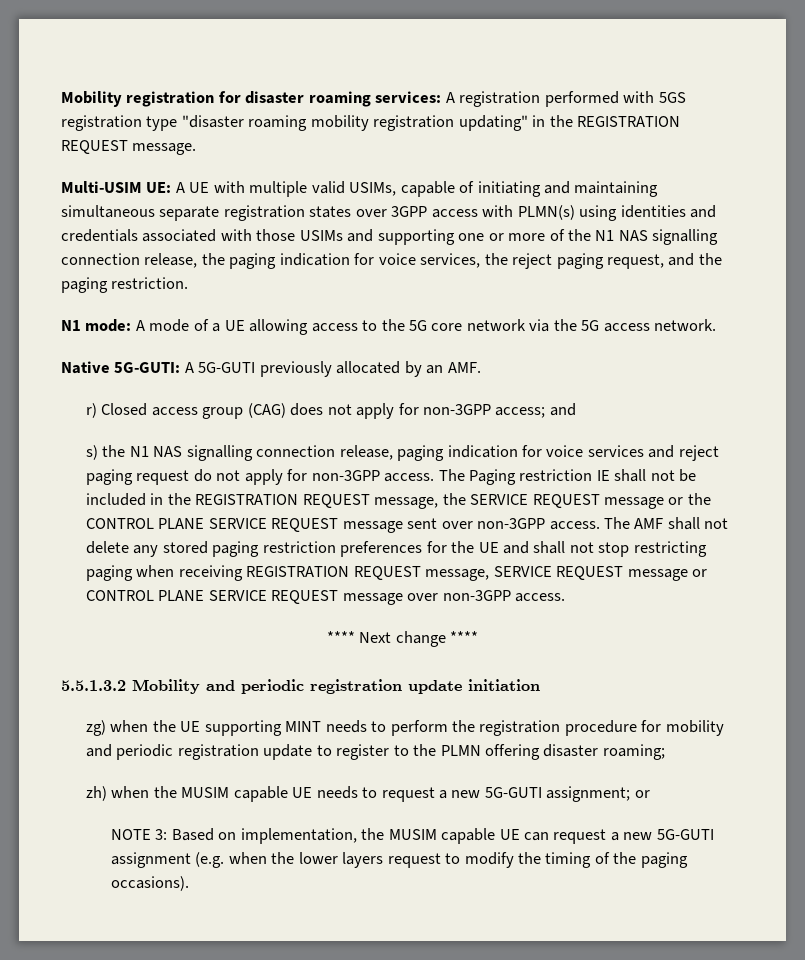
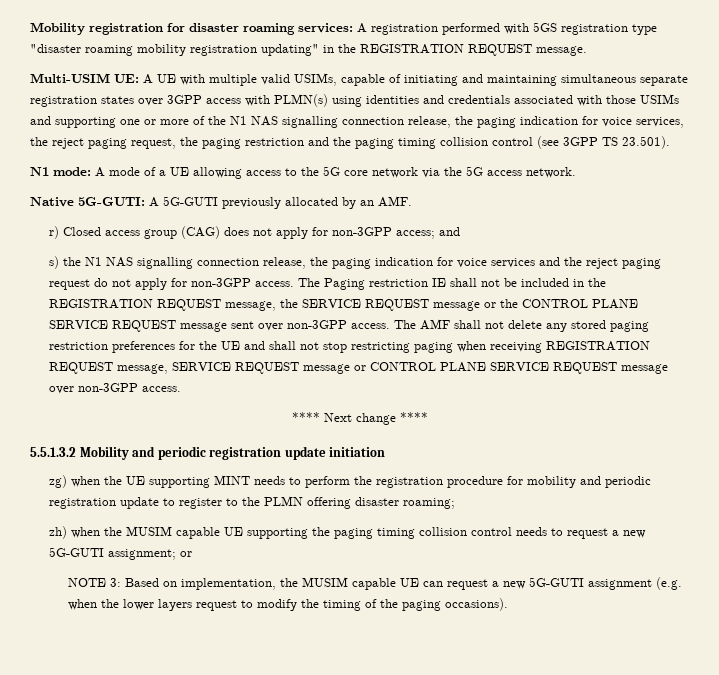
[668,253,722,266] [61,277,189,293] and the paging restriction. -> [180,136,670,149] the paging restriction and the paging timing collision control (see 3GPP TS 23.501).
(393, 452) none -> [309,257,328,266] the
(675, 451) none -> [563,257,582,266] the
(313, 792) none -> [246,527,512,539] supporting the paging timing collision control

